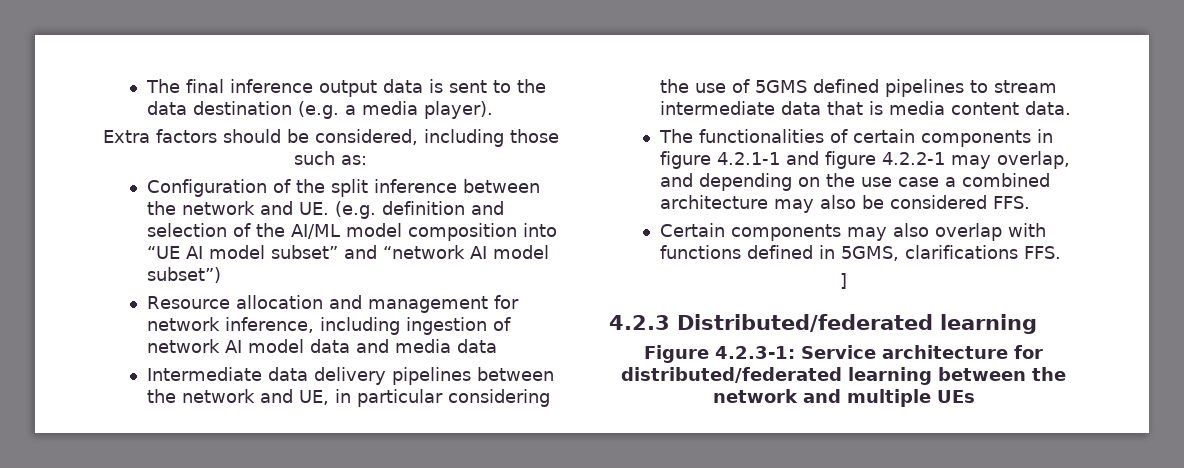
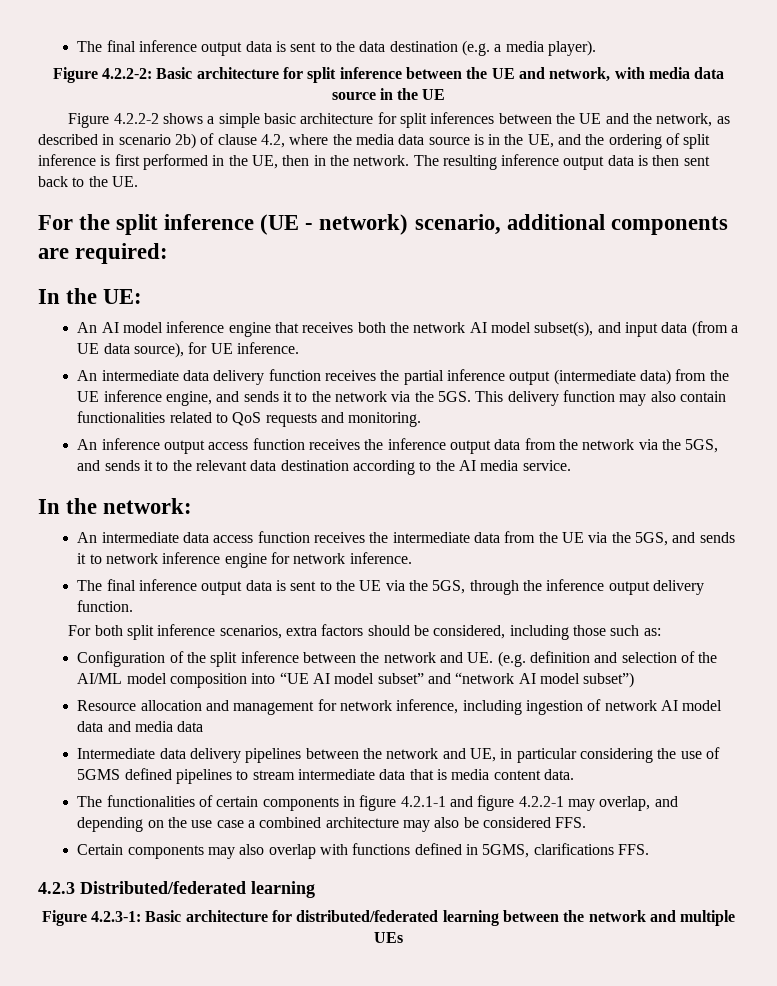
[102,130,150,143] Extra -> [52,67,725,83] [331,88,446,100] [68,112,730,128] [38,133,711,149] [38,154,710,170] [38,176,138,187] [38,214,728,235] [38,243,169,264] [38,288,143,304] [77,321,738,337] [77,342,300,358] [77,369,729,385] [77,390,726,406] [77,411,422,427] [77,438,719,454] [77,460,571,475] [38,498,193,514] [77,531,735,546] [77,552,412,568] [77,579,704,595] [77,600,134,612] [68,624,318,640] Figure 4.2.2-2: Basic architecture for split inference between the UE and network, with media data source in the UE // Figure 4.2.2-2 shows a simple basic architecture for split inferences between the UE and the network, as described in scenario 2b) of clause 4.2, where the media data source is in the UE, and the ordering of split inference is first performed in the UE, then in the network. The resulting inference output data is then sent back to the UE. // For the split inference (UE - network) scenario, additional components are required: // In the UE: // An AI model inference engine that receives both the network AI model subset(s), and input data (from a UE data source), for UE inference. // An intermediate data delivery function receives the partial inference output (intermediate data) from the UE inference engine, and sends it to the network via the 5GS. This delivery function may also contain functionalities related to QoS requests and monitoring. // An inference output access function receives the inference output data from the network via the 5GS, and sends it to the relevant data destination according to the AI media service. // In the network: // An intermediate data access function receives the intermediate data from the UE via the 5GS, and sends it to network inference engine for network inference. // The final inference output data is sent to the UE via the 5GS, through the inference output delivery function. // For both split inference scenarios, extra
[840,273,847,289] // ] -> (649, 849) none
[801,345,876,359] Service -> [145,910,182,922] Basic

